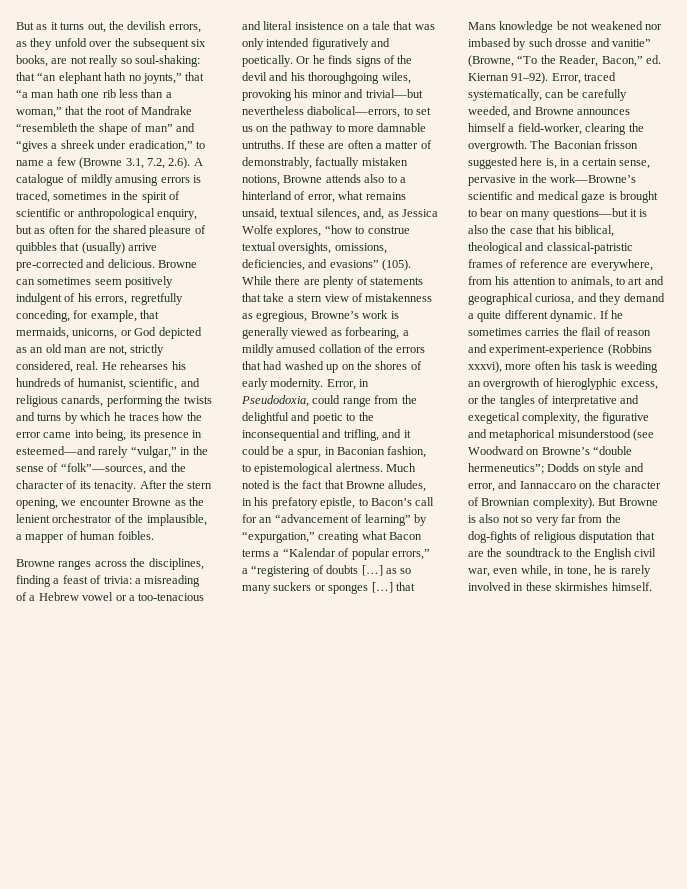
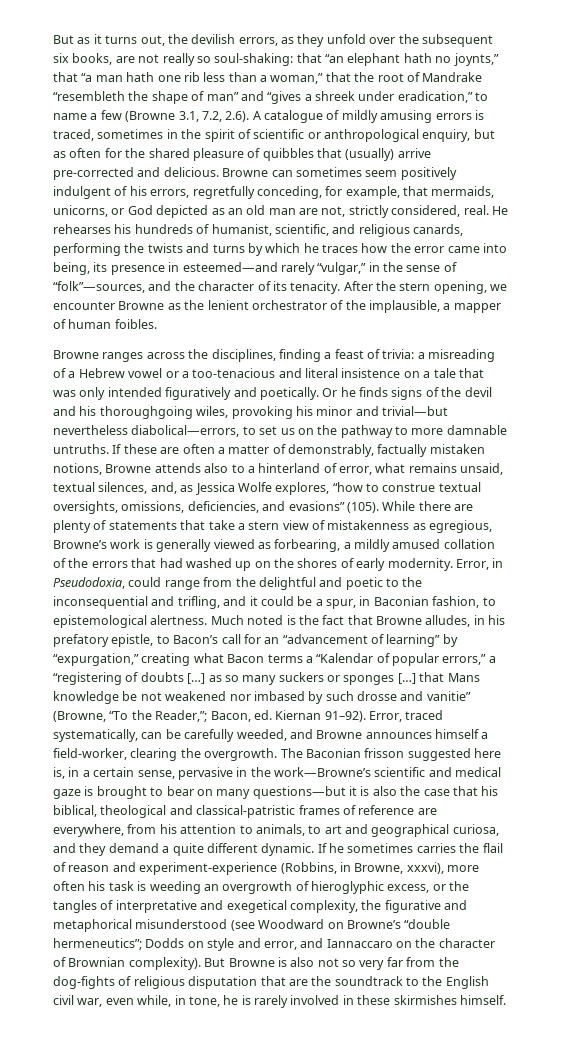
[559,55,643,67] Reader, Bacon,” -> [155,710,251,722] Reader,”; Bacon,
[607,344,652,356] (Robbins -> [280,862,404,874] (Robbins, in Browne,

